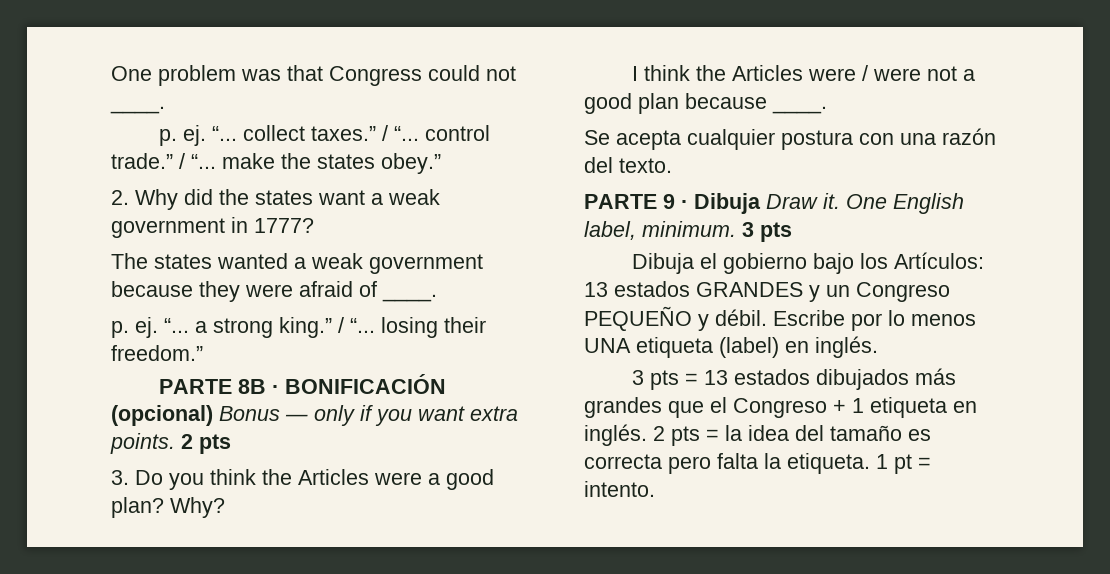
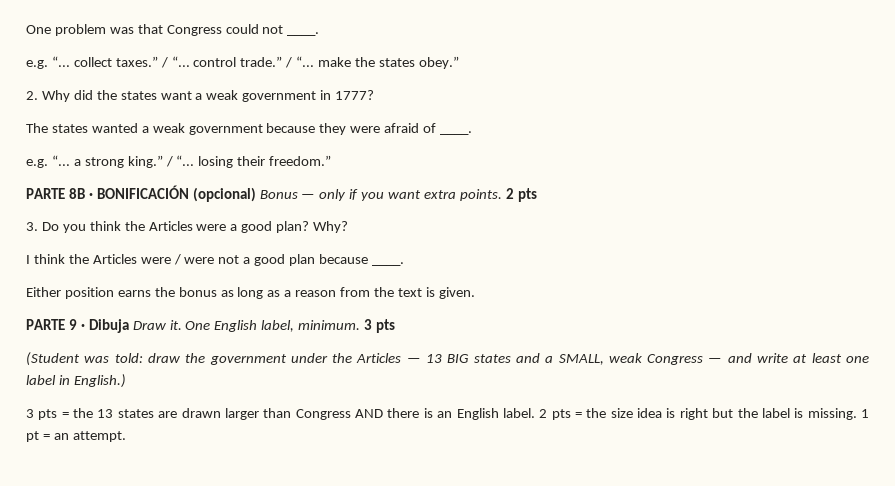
[158,125,206,146] p. ej. -> [26,60,48,69] e.g.
[111,317,158,338] p. ej. -> [26,159,48,168] e.g.
[584,128,996,150] [584,157,672,173] Se acepta cualquier postura con una razón del texto. -> [26,287,475,299] Either position earns the bonus as long as a reason from the text is given.
[631,252,984,274] [584,281,950,302] [584,306,976,331] [584,336,878,358] [631,368,956,390] [584,397,977,418] [584,424,931,446] [584,453,870,474] Dibuja el gobierno bajo los Artículos: 13 estados GRANDES y un Congreso PEQUEÑO y débil. Escribe por lo menos UNA etiqueta (label) en inglés. // 3 pts = 13 estados dibujados más grandes que el Congreso + 1 etiqueta en inglés. 2 pts = la idea del tamaño es correcta pero falta la etiqueta. -> [26,352,870,366] [26,374,126,388] [26,408,857,420] (Student was told: draw the government under the Articles — 13 BIG states and a SMALL, weak Congress — and write at least one label in English.) // 3 pts = the 13 states are drawn larger than Congress AND there is an English label. 2 pts = the size idea is right but the label is missing.
[584,481,655,497] intento. -> [53,431,126,442] an attempt.

